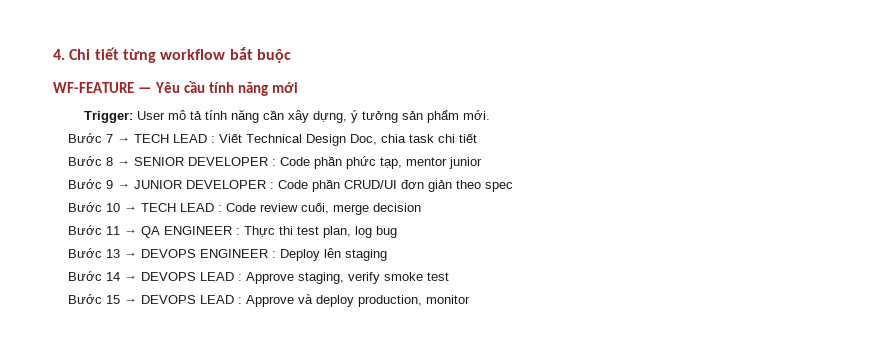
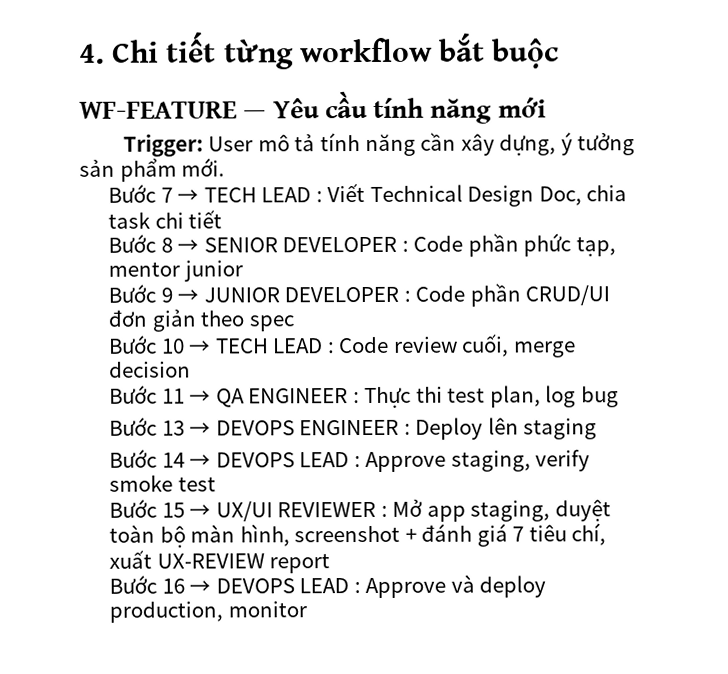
(137, 301) none -> [215,498,611,522] [109,523,607,548] [109,549,331,574] [109,575,212,594] UX/UI REVIEWER : Mở app staging, duyệt toàn bộ màn hình, screenshot + đánh giá 7 tiêu chí, xuất UX-REVIEW report // Bước 16 →

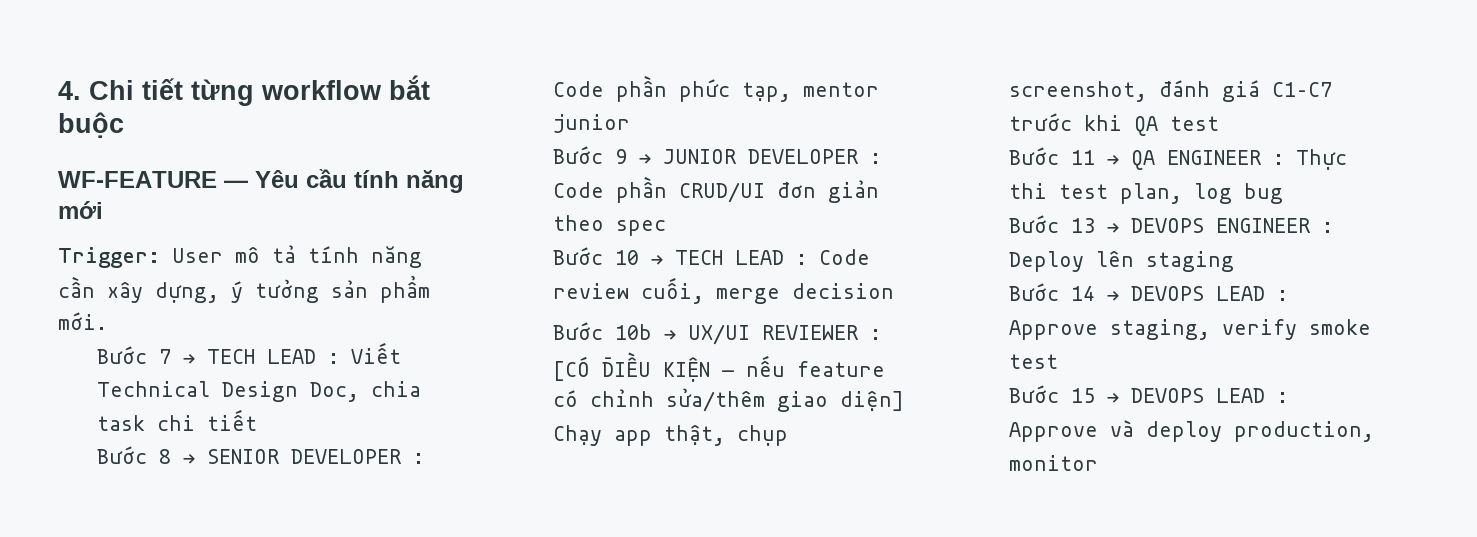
(192, 369) none -> [552,322,881,345] [552,352,885,382] [552,388,904,412] [552,425,788,446] [1008,80,1332,102] [1008,113,1219,136] // Bước 10b → UX/UI REVIEWER : [CÓ ĐIỀU KIỆN — nếu feature có chỉnh sửa/thêm giao diện] Chạy app thật, chụp screenshot, đánh giá C1–C7 trước khi QA test
[215,498,611,522] [109,523,607,548] [109,549,331,574] [109,575,212,594] UX/UI REVIEWER : Mở app staging, duyệt toàn bộ màn hình, screenshot + đánh giá 7 tiêu chí, xuất UX-REVIEW report // Bước 16 → -> (1119, 397) none

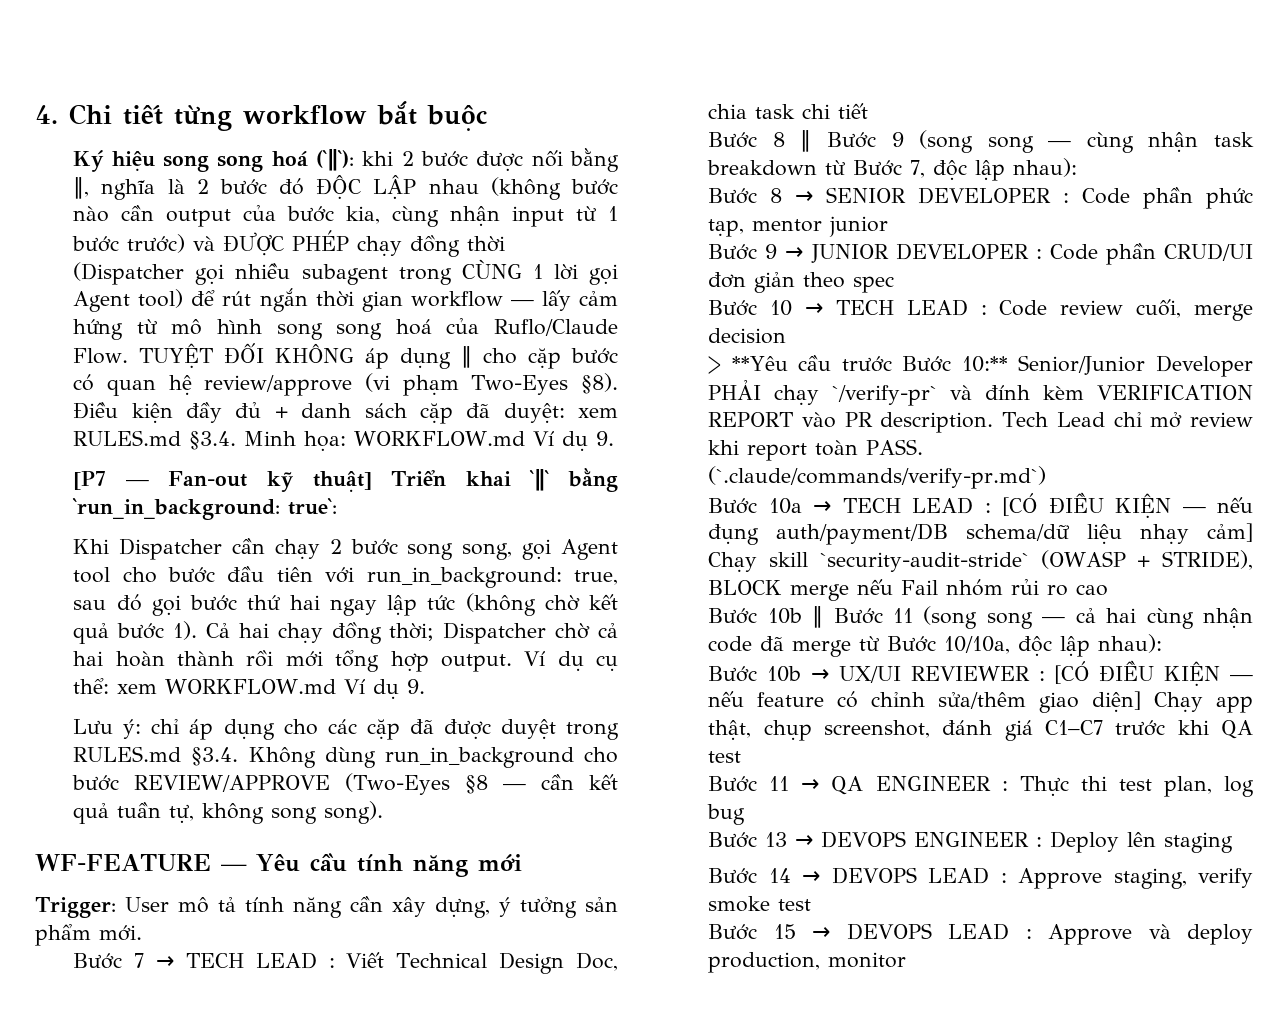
(124, 125) none -> [73,148,620,172] [73,175,618,200] [73,205,618,227] [72,230,506,257] [73,259,618,285] [73,288,618,312] [73,318,618,340] [73,343,618,369] [73,373,618,396] [73,402,618,424] [73,430,615,451] [73,468,618,492] [72,498,338,520] [73,538,618,560] [73,566,618,588] [73,593,618,616] [73,621,618,644] [73,650,618,672] [73,678,426,699] [73,719,619,740] [73,746,618,768] [72,773,618,795] [73,801,384,824] // Ký hiệu song song hoá (`∥`): khi 2 bước được nối bằng ∥, nghĩa là 2 bước đó ĐỘC LẬP nhau (không bước nào cần output của bước kia, cùng nhận input từ 1 bước trước) và ĐƯỢC PHÉP chạy đồng thời (Dispatcher gọi nhiều subagent trong CÙNG 1 lời gọi Agent tool) để rút ngắn thời gian workflow — lấy cảm hứng từ mô hình song song hoá của Ruflo/Claude Flow. TUYỆT ĐỐI KHÔNG áp dụng ∥ cho cặp bước có quan hệ review/approve (vi phạm Two-Eyes §8). Điều kiện đầy đủ + danh sách cặp đã duyệt: xem RULES.md §3.4. Minh họa: WORKFLOW.md Ví dụ 9. // [P7 — Fan-out kỹ thuật] Triển khai `∥` bằng `run_in_background: true`: // Khi Dispatcher cần chạy 2 bước song song, gọi Agent tool cho bước đầu tiên với run_in_background: true, sau đó gọi bước thứ hai ngay lập tức (không chờ kết quả bước 1). Cả hai chạy đồng thời; Dispatcher chờ cả hai hoàn thành rồi mới tổng hợp output. Ví dụ cụ thể: xem WORKFLOW.md Ví dụ 9. // Lưu ý: chỉ áp dụng cho các cặp đã được duyệt trong RULES.md §3.4. Không dùng run_in_background cho bước REVIEW/APPROVE (Two-Eyes §8 — cần kết quả tuần tự, không song song).
(257, 420) none -> [708,130,1254,153] [707,158,1078,181] // Bước 8 ∥ Bước 9 (song song — cùng nhận task breakdown từ Bước 7, độc lập nhau):
(894, 291) none -> [708,355,1253,377] [708,380,1254,406] [708,412,1253,433] [708,439,924,461] [708,466,1047,489] [708,492,1253,518] [708,523,1253,545] [708,550,1253,572] [708,579,1109,601] [708,606,1253,629] [708,634,1163,657] // > **Yêu cầu trước Bước 10:** Senior/Junior Developer PHẢI chạy `/verify-pr` và đính kèm VERIFICATION REPORT vào PR description. Tech Lead chỉ mở review khi report toàn PASS. (`.claude/commands/verify-pr.md`) // Bước 10a → TECH LEAD : [CÓ ĐIỀU KIỆN — nếu đụng auth/payment/DB schema/dữ liệu nhạy cảm] Chạy skill `security-audit-stride` (OWASP + STRIDE), BLOCK merge nếu Fail nhóm rủi ro cao // Bước 10b ∥ Bước 11 (song song — cả hai cùng nhận code đã merge từ Bước 10/10a, độc lập nhau):

